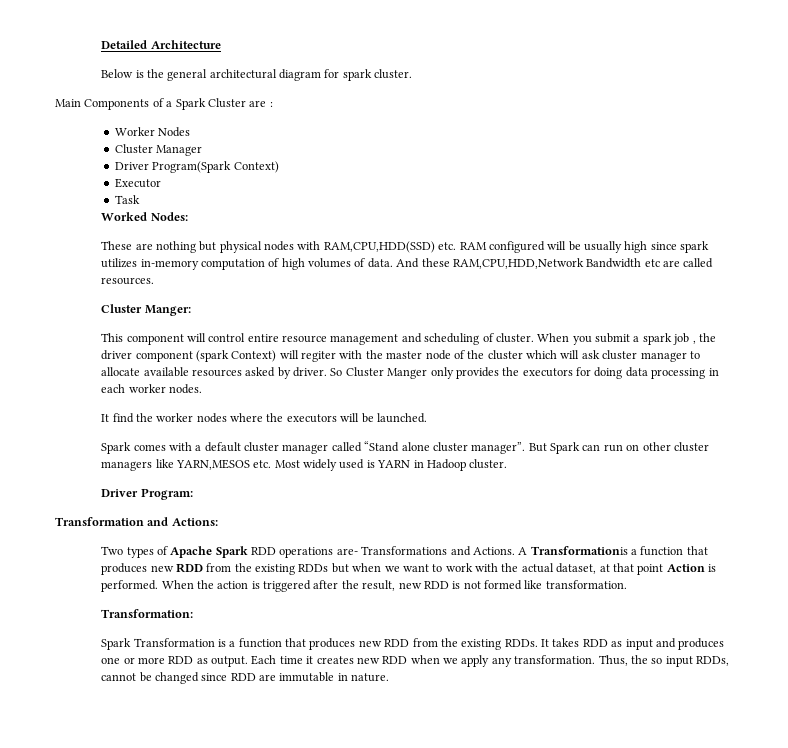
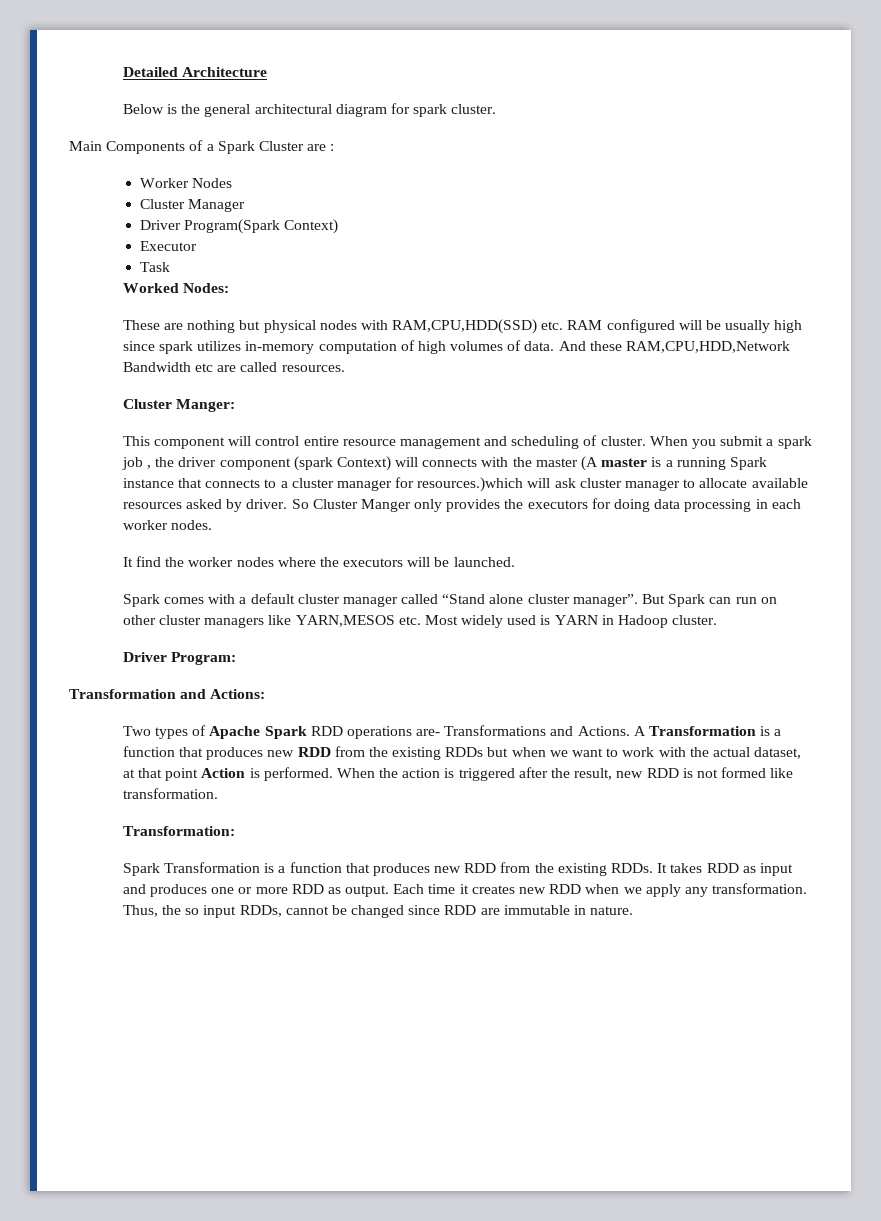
[301,351,337,362] regiter -> [422,458,478,467] connects
[425,350,558,360] node of the cluster which -> [581,456,767,471] [122,477,524,492] (A master is a running Spark instance that connects to a cluster manager for resources.)which
[530,546,628,555] Transformationis -> [649,726,771,736] Transformation is

